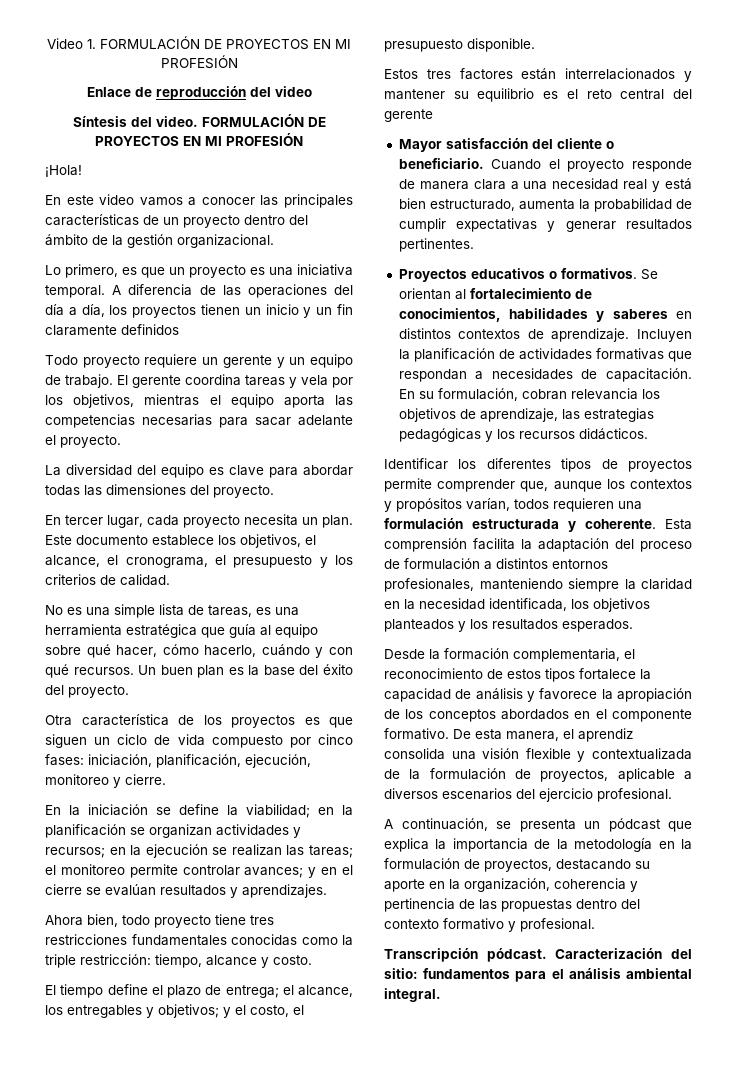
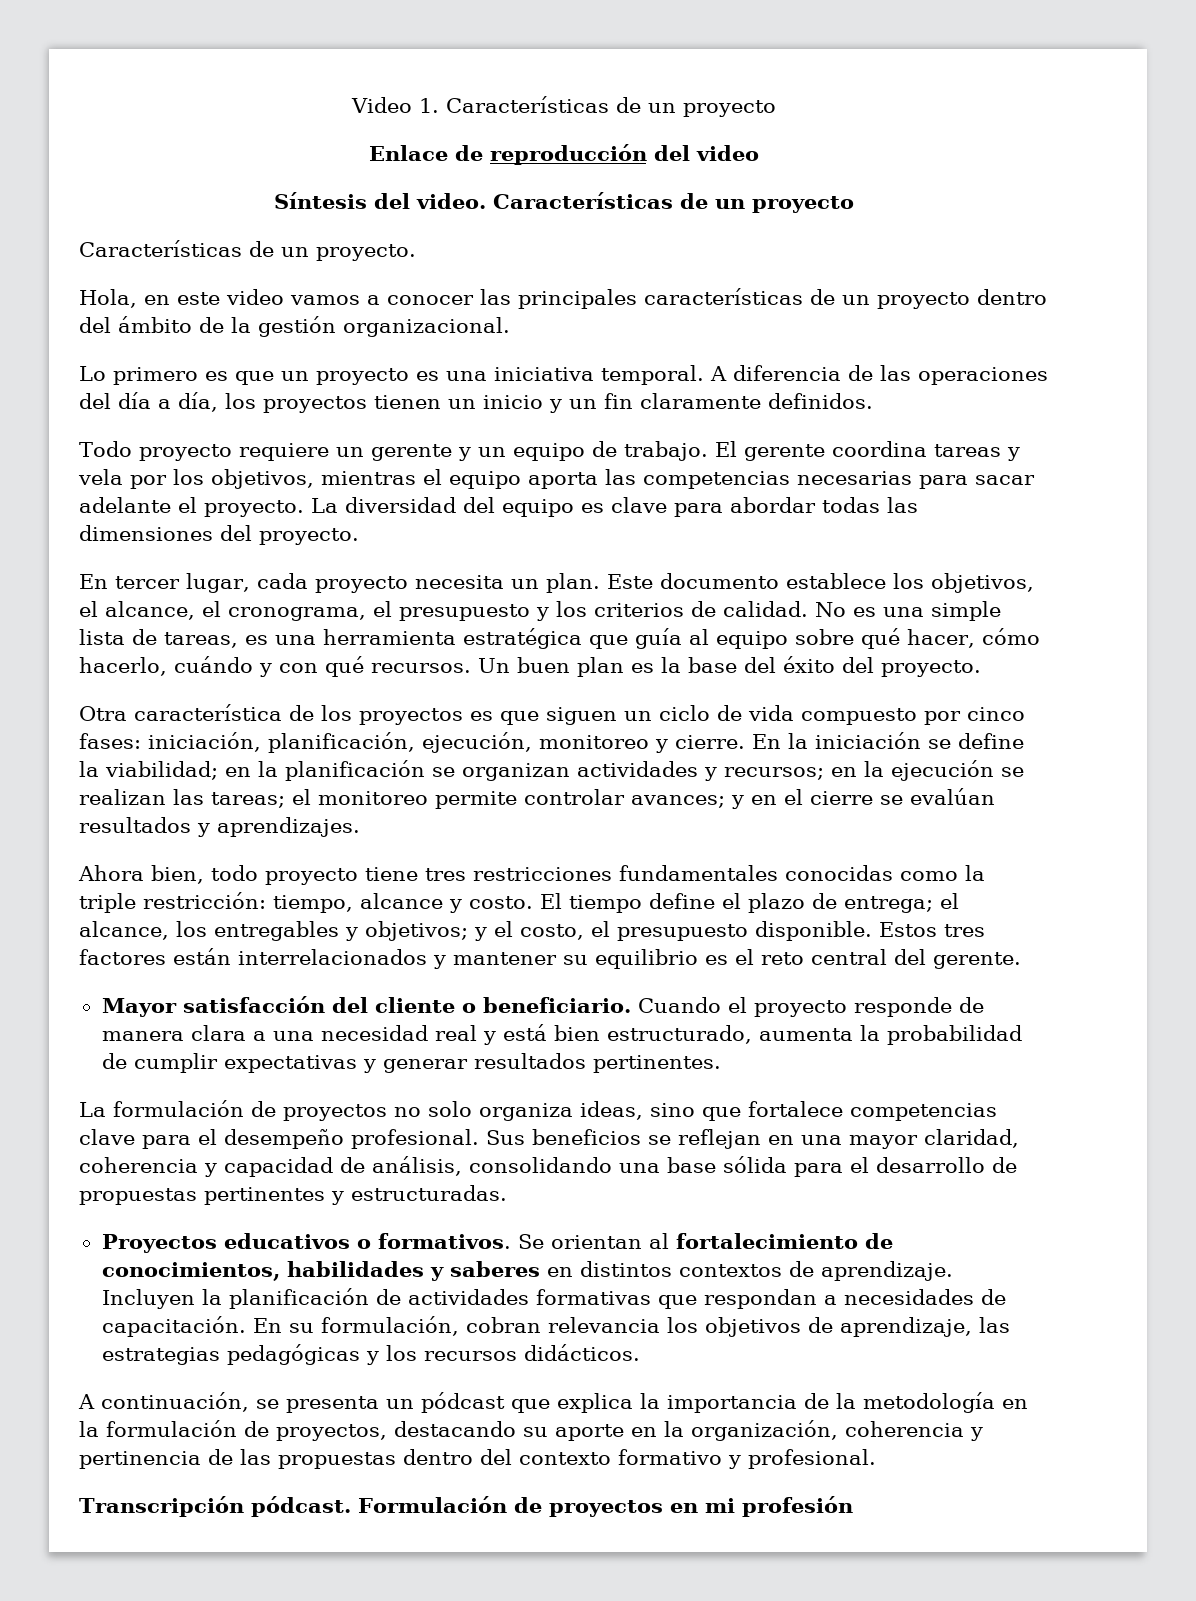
[100,36,351,50] [160,55,238,69] FORMULACIÓN DE PROYECTOS EN MI PROFESIÓN -> [445,96,776,117] Características de un proyecto
[201,114,326,127] [95,133,303,146] [45,165,82,177] [45,195,61,205] FORMULACIÓN DE PROYECTOS EN MI PROFESIÓN // ¡Hola! // En -> [492,192,854,213] [79,240,416,261] [79,289,170,308] Características de un proyecto // Características de un proyecto. // Hola, en
[65,264,118,278] primero, -> [113,367,198,385] primero
[121,324,179,335] definidos -> [768,393,873,409] definidos.
(121, 441) // -> (304, 508) none
(170, 580) // -> (808, 609) none
(166, 779) // -> (745, 742) none
(312, 960) // -> (533, 902) none
(535, 45) // -> (872, 931) none
[384,109,433,122] gerente -> [933,952,1021,969] gerente.
(474, 245) none -> [79,1100,997,1121] [79,1129,1019,1149] [79,1156,1017,1177] [79,1185,507,1205] // La formulación de proyectos no solo organiza ideas, sino que fortalece competencias clave para el desempeño profesional. Sus beneficios se reflejan en una mayor claridad, coherencia y capacidad de análisis, consolidando una base sólida para el desarrollo de propuestas pertinentes y estructuradas.
[384,458,692,472] [384,478,692,492] [384,498,642,512] [384,518,692,532] [384,538,692,552] [384,558,608,570] [384,578,692,592] [384,598,650,612] [384,619,633,632] [384,648,635,662] [384,668,651,682] [384,688,692,702] [384,709,692,722] [384,728,633,742] [384,748,692,762] [384,768,692,782] [384,788,672,802] // Identificar los diferentes tipos de proyectos permite comprender que, aunque los contextos y propósitos varían, todos requieren una formulación estructurada y coherente. Esta comprensión facilita la adaptación del proceso de formulación a distintos entornos profesionales, manteniendo siempre la claridad en la necesidad identificada, los objetivos planteados y los resultados esperados. // Desde la formación complementaria, el reconocimiento de estos tipos fortalece la capacidad de análisis y favorece la apropiación de los conceptos abordados en el componente formativo. De esta manera, el aprendiz consolida una visión flexible y contextualizada de la formulación de proyectos, aplicable a diversos escenarios del ejercicio profesional. -> (640, 1352) none
[555,948,692,959] [384,968,692,982] [384,988,441,1002] Caracterización del sitio: fundamentos para el análisis ambiental integral. -> [357,1496,853,1517] Formulación de proyectos en mi profesión

